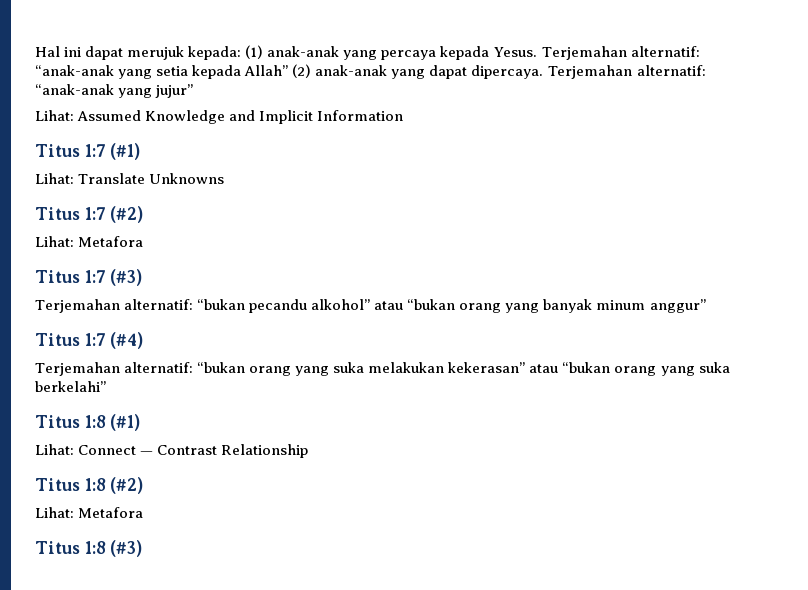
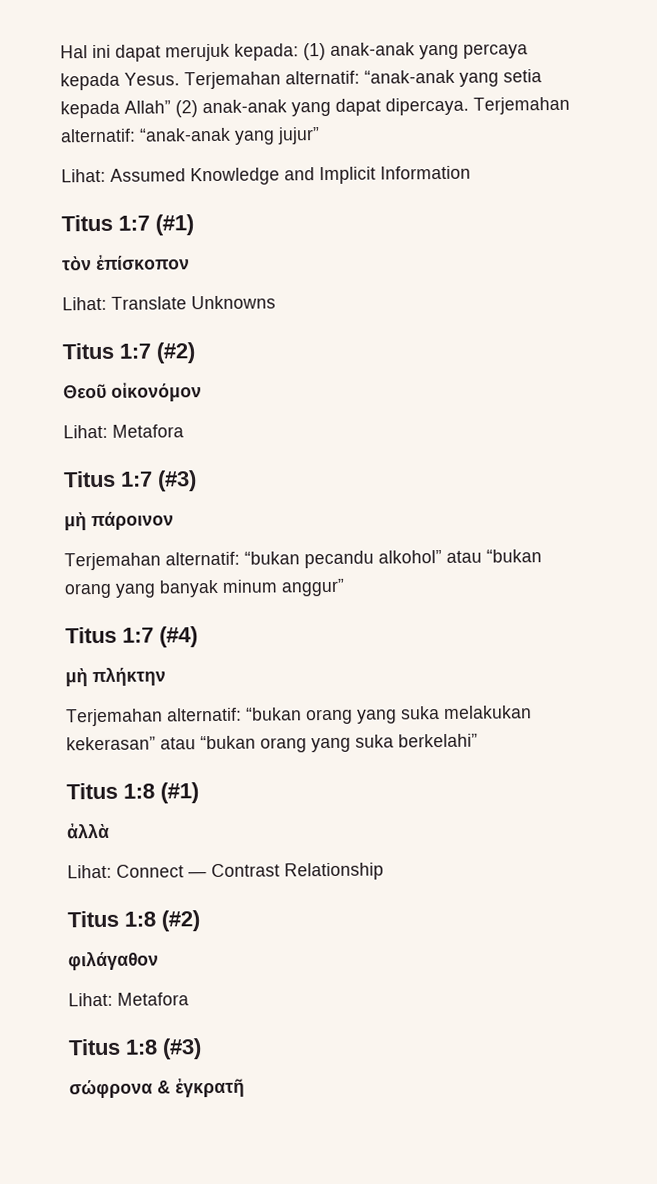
(141, 151) none -> [62,254,190,271] // τὸν ἐπίσκοπον
(144, 214) none -> [63,382,202,402] // Θεοῦ οἰκονόμον
(143, 277) none -> [64,511,174,531] // μὴ πάροινον
(144, 340) none -> [65,667,166,687] // μὴ πλήκτην
(141, 422) none -> [67,822,110,839] // ἀλλὰ
(144, 485) none -> [68,951,159,971] // φιλάγαθον
(143, 548) none -> [69,1077,245,1099] // σώφρονα & ἐγκρατῆ

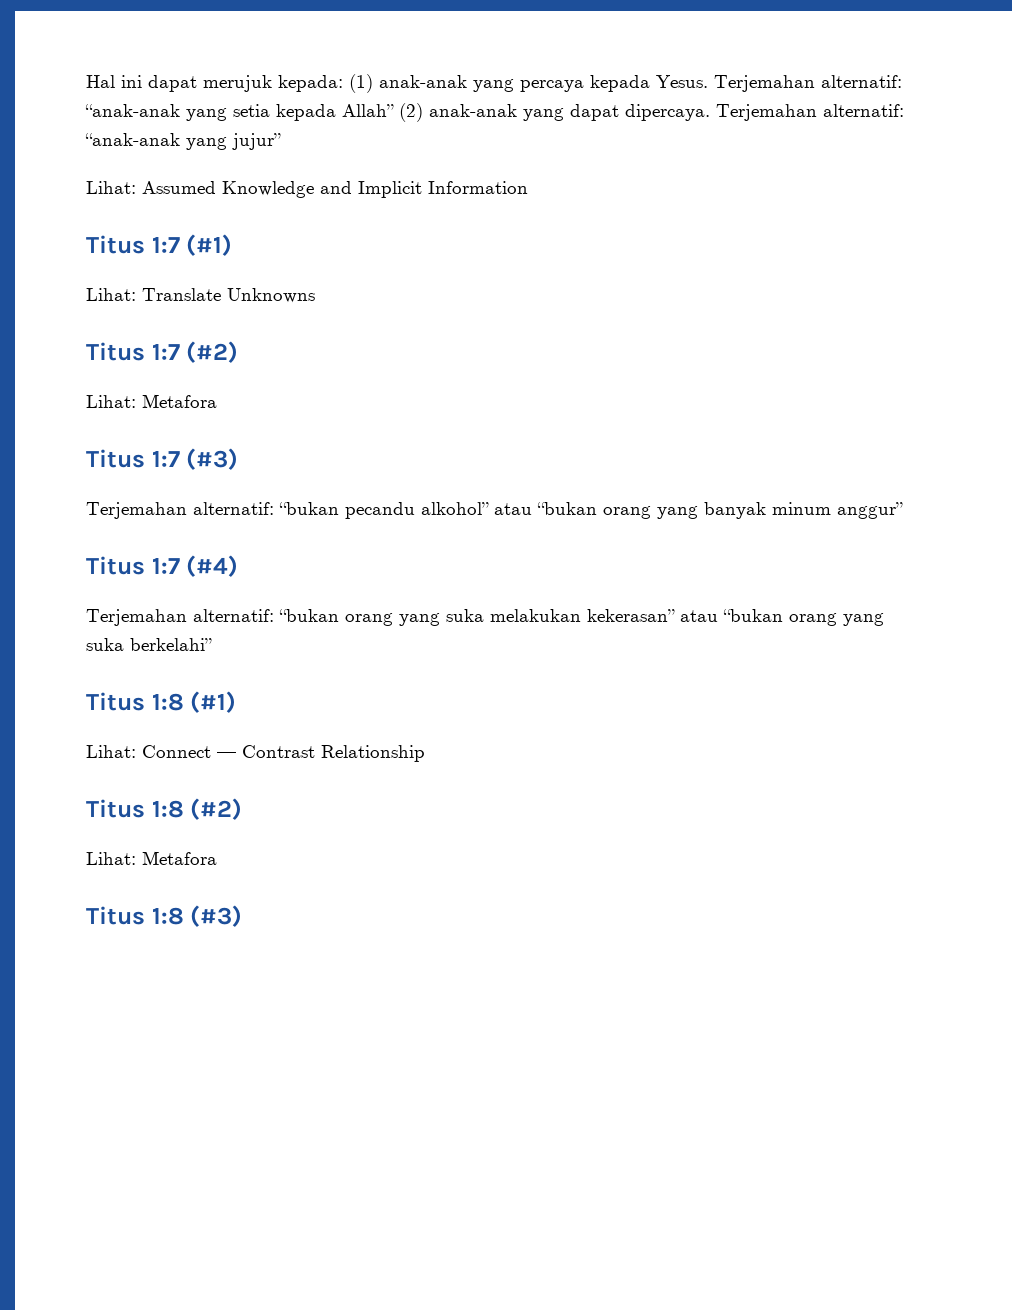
[62,254,190,271] // τὸν ἐπίσκοπον -> (233, 245) none
[63,382,202,402] // Θεοῦ οἰκονόμον -> (239, 352) none
[64,511,174,531] // μὴ πάροινον -> (239, 459) none
[65,667,166,687] // μὴ πλήκτην -> (239, 566) none
[67,822,110,839] // ἀλλὰ -> (237, 702) none
[68,951,159,971] // φιλάγαθον -> (243, 809) none
[69,1077,245,1099] // σώφρονα & ἐγκρατῆ -> (243, 916) none

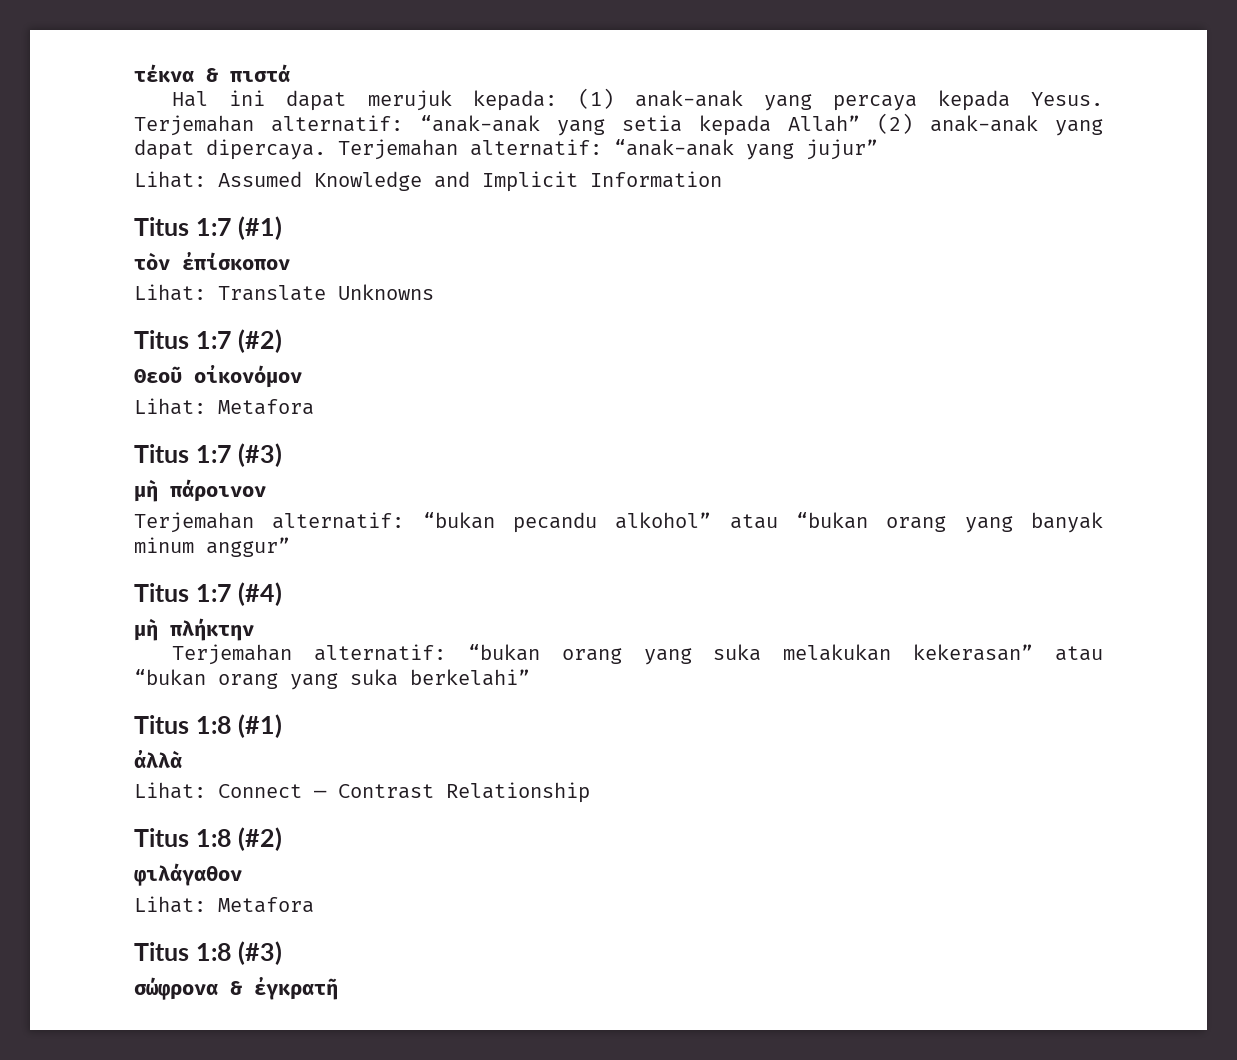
(86, 81) none -> [134,64,290,83] τέκνα & πιστά //
(233, 245) none -> [134,252,290,271] // τὸν ἐπίσκοπον
(239, 352) none -> [134,365,302,388] // Θεοῦ οἰκονόμον
(239, 459) none -> [134,479,266,502] // μὴ πάροινον
(239, 566) none -> [134,618,254,641] // μὴ πλήκτην
(237, 702) none -> [134,750,182,769] // ἀλλὰ
(243, 809) none -> [134,863,242,886] // φιλάγαθον
(243, 916) none -> [134,977,338,1000] // σώφρονα & ἐγκρατῆ

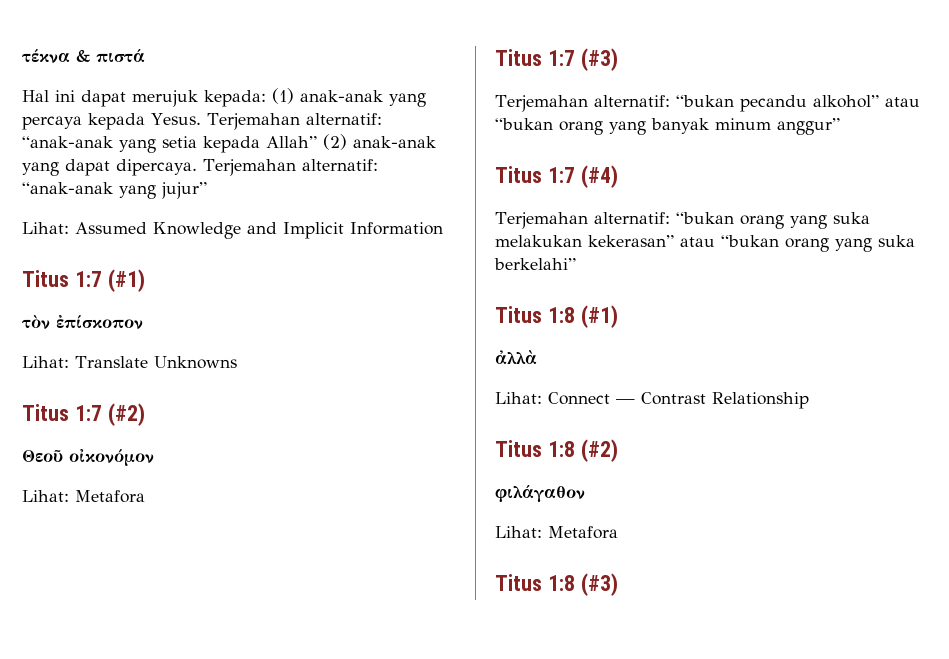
[134,479,266,502] // μὴ πάροινον -> (618, 59) none
[134,618,254,641] // μὴ πλήκτην -> (618, 176) none
[134,977,338,1000] // σώφρονα & ἐγκρατῆ -> (618, 584) none

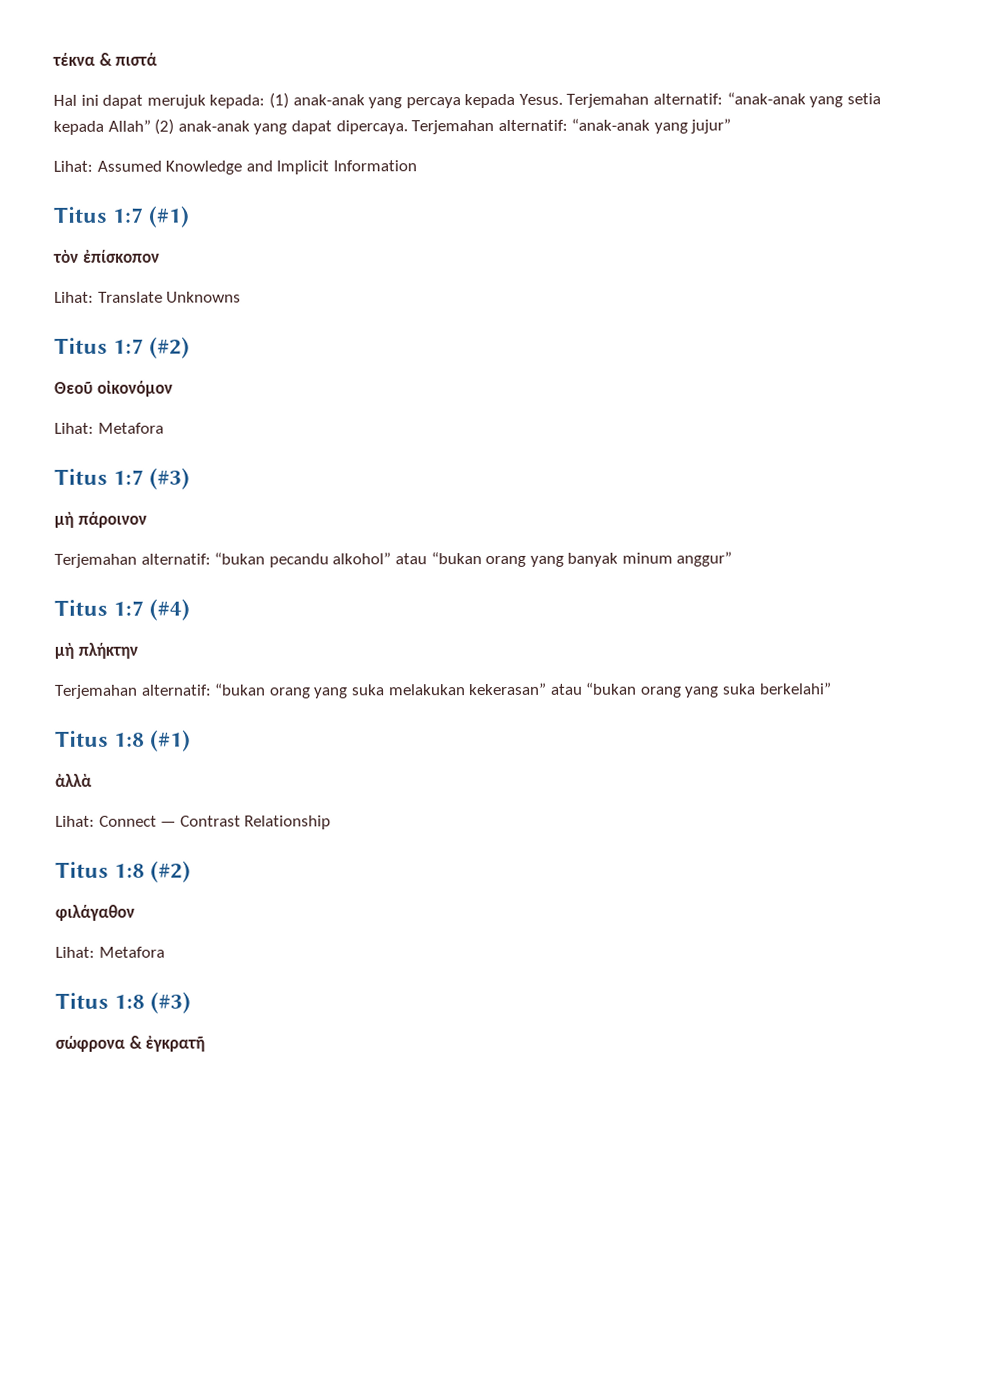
(618, 59) none -> [54,511,147,528] // μὴ πάροινον
(618, 176) none -> [54,642,138,659] // μὴ πλήκτην
(618, 584) none -> [55,1035,206,1052] // σώφρονα & ἐγκρατῆ

